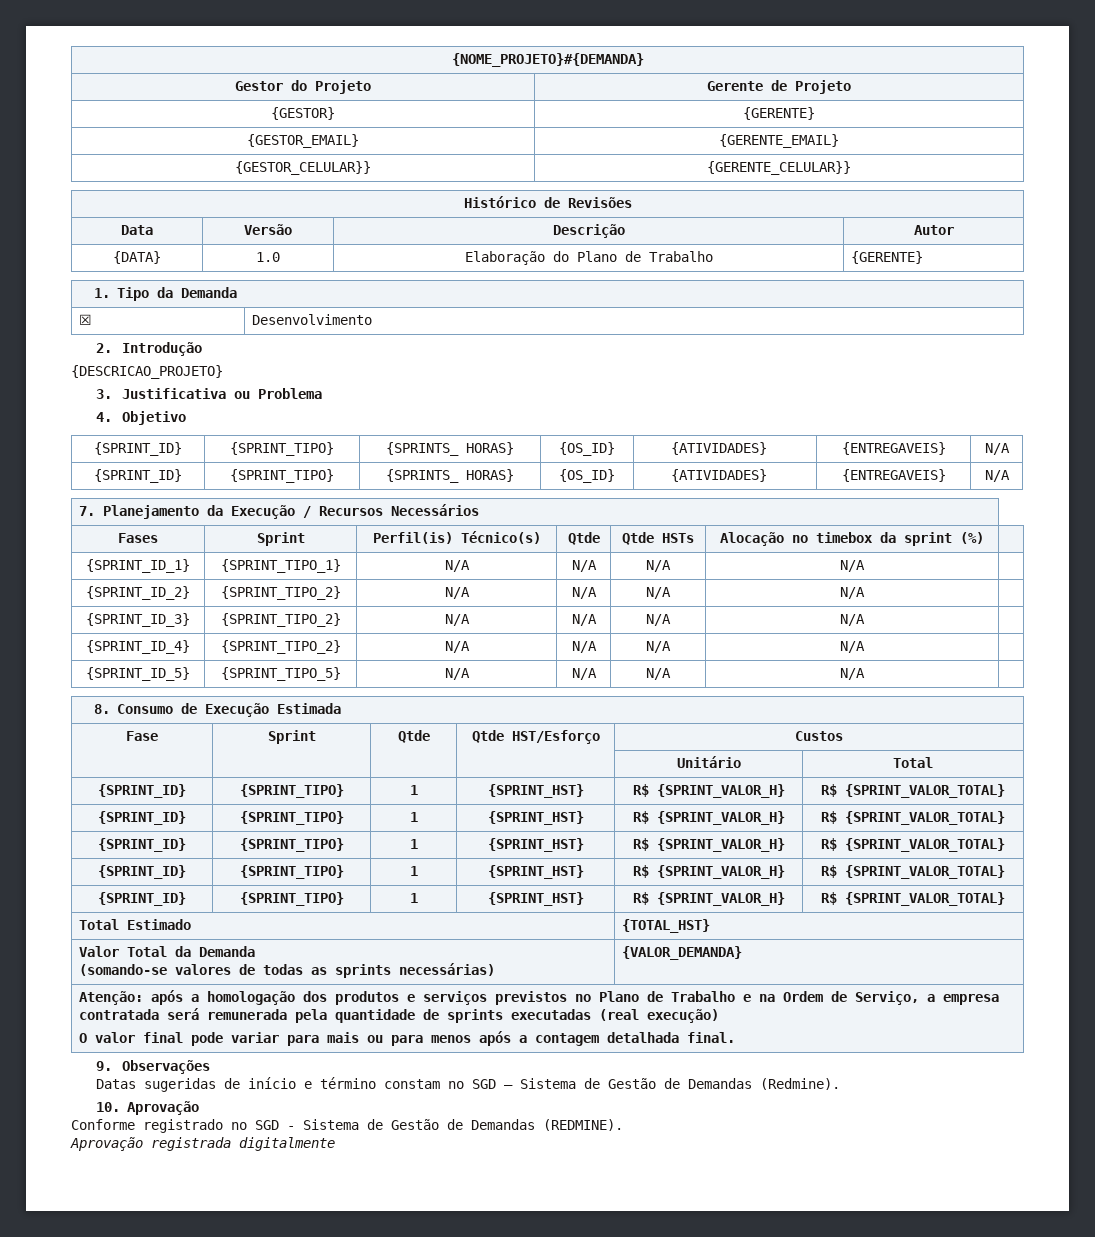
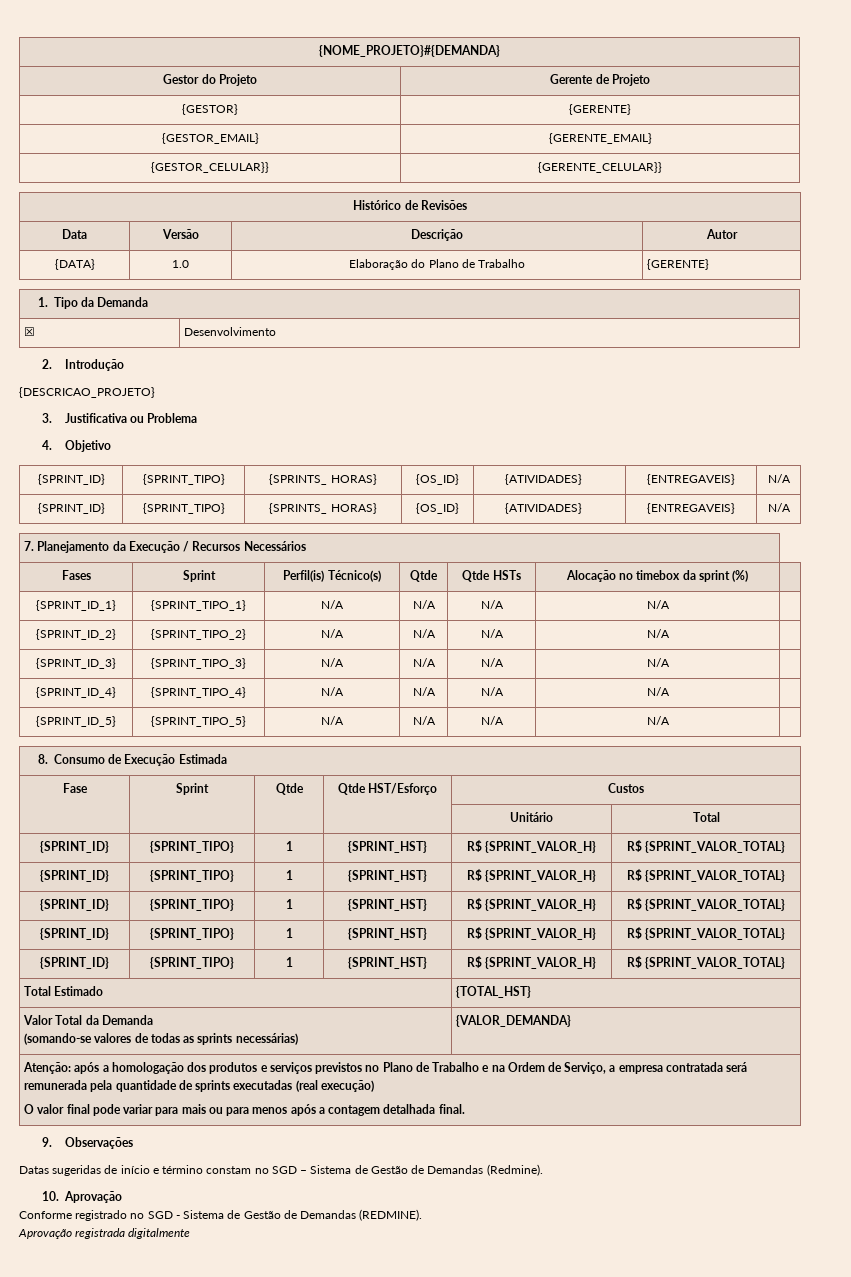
[220,613,341,627] {SPRINT_TIPO_2} -> [151,658,246,669] {SPRINT_TIPO_3}
[220,640,341,654] {SPRINT_TIPO_2} -> [151,687,246,698] {SPRINT_TIPO_4}

